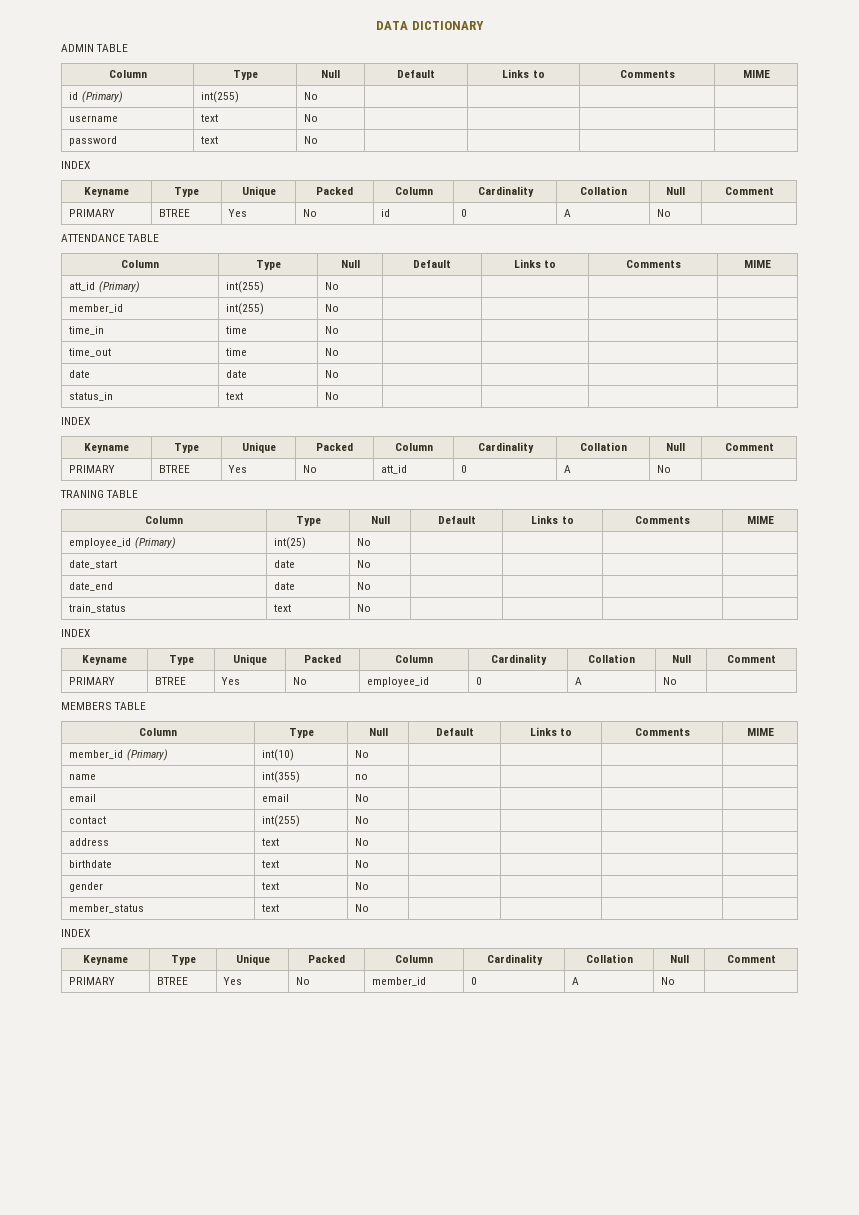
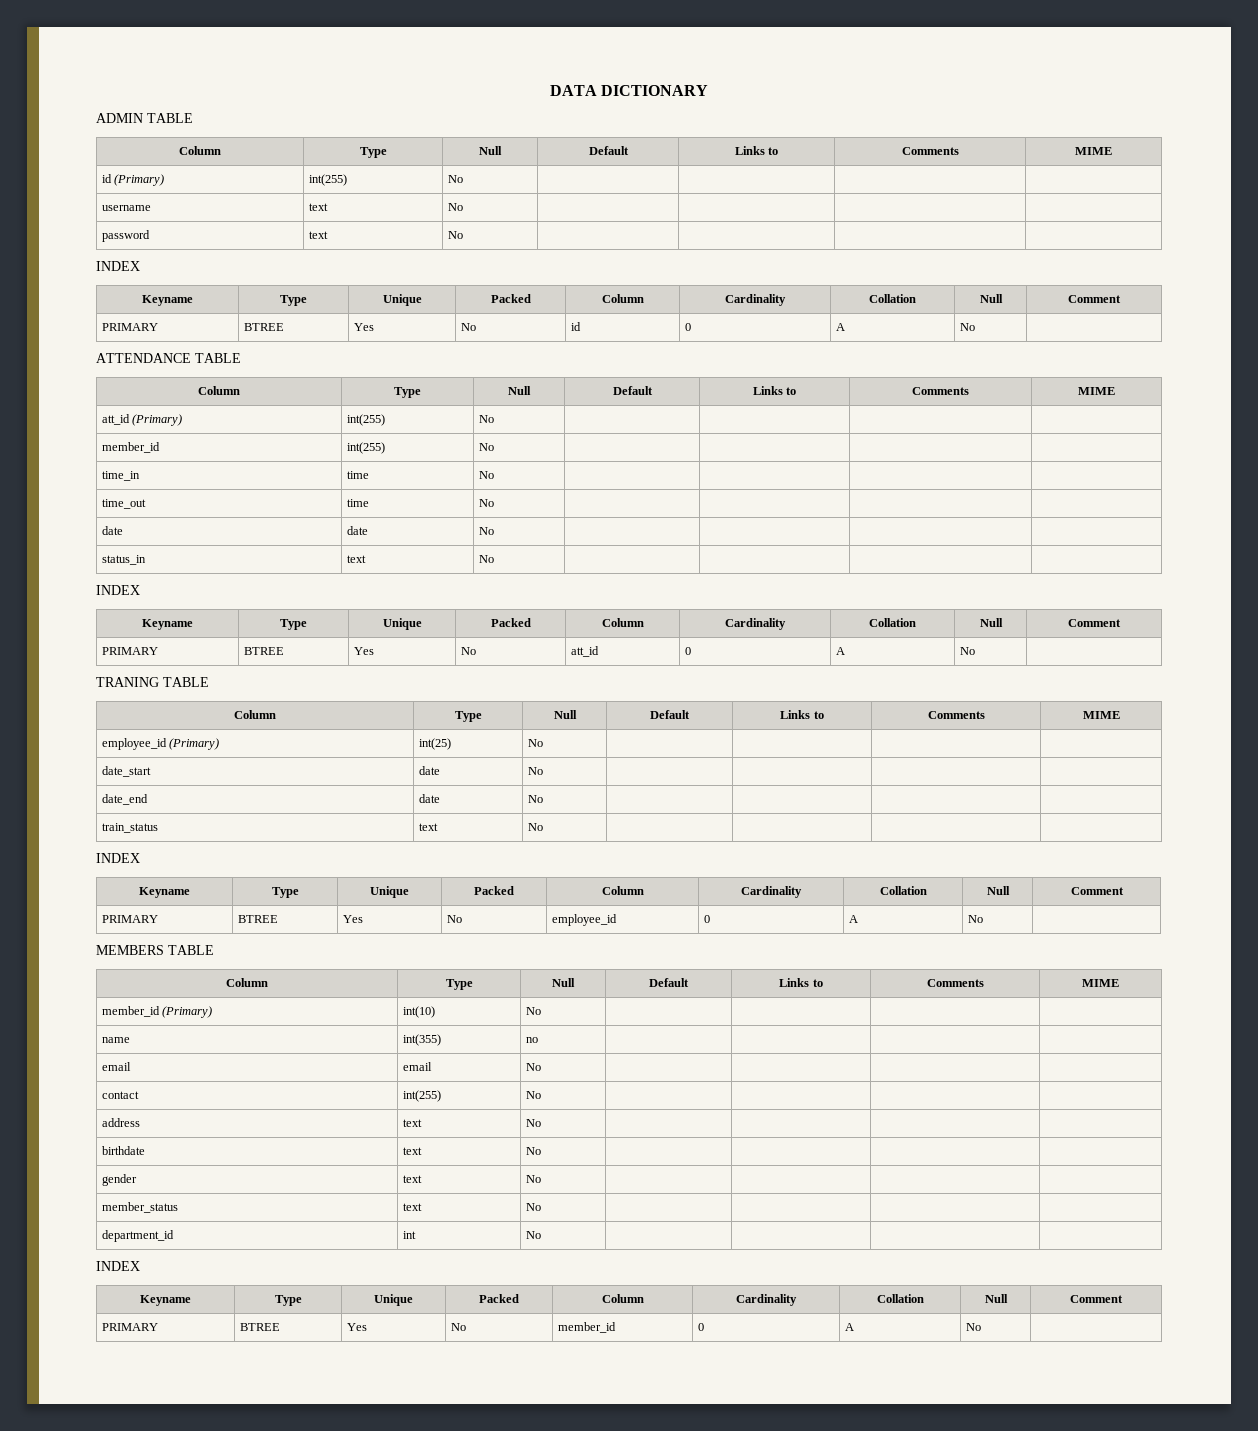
(370, 908) none -> [101,1230,174,1242] [402,1231,416,1239] [525,1231,541,1239] // department_id | int | No | | | |

